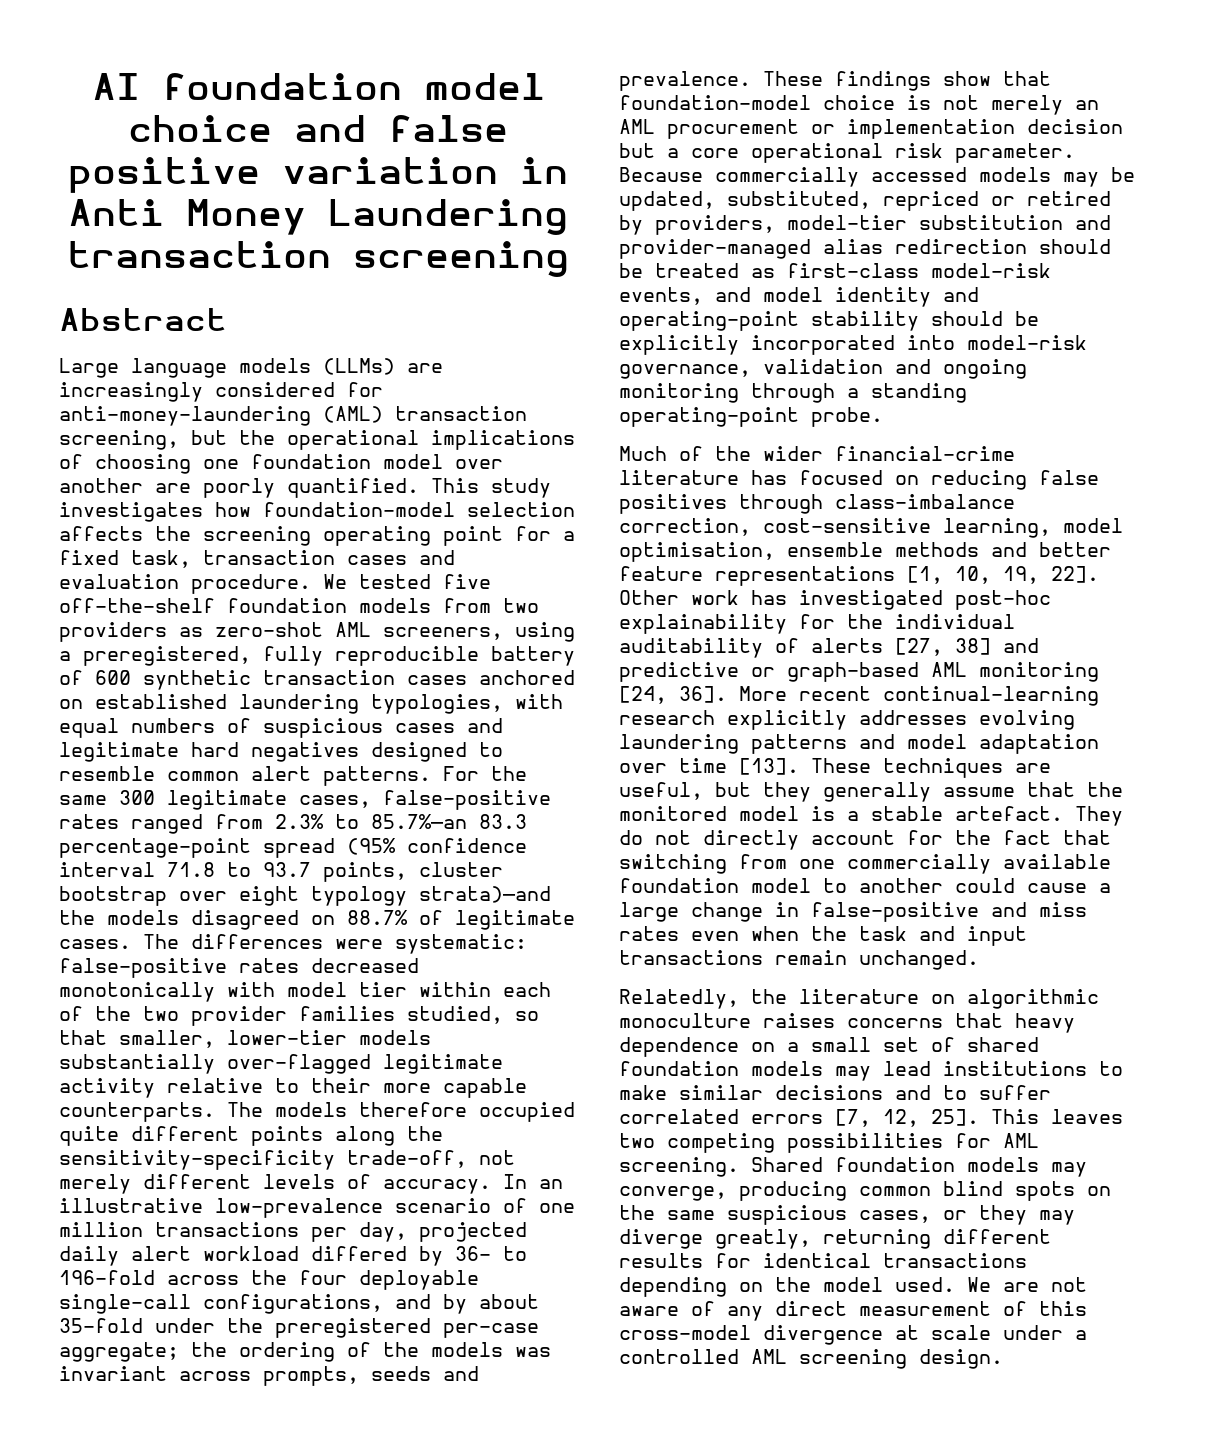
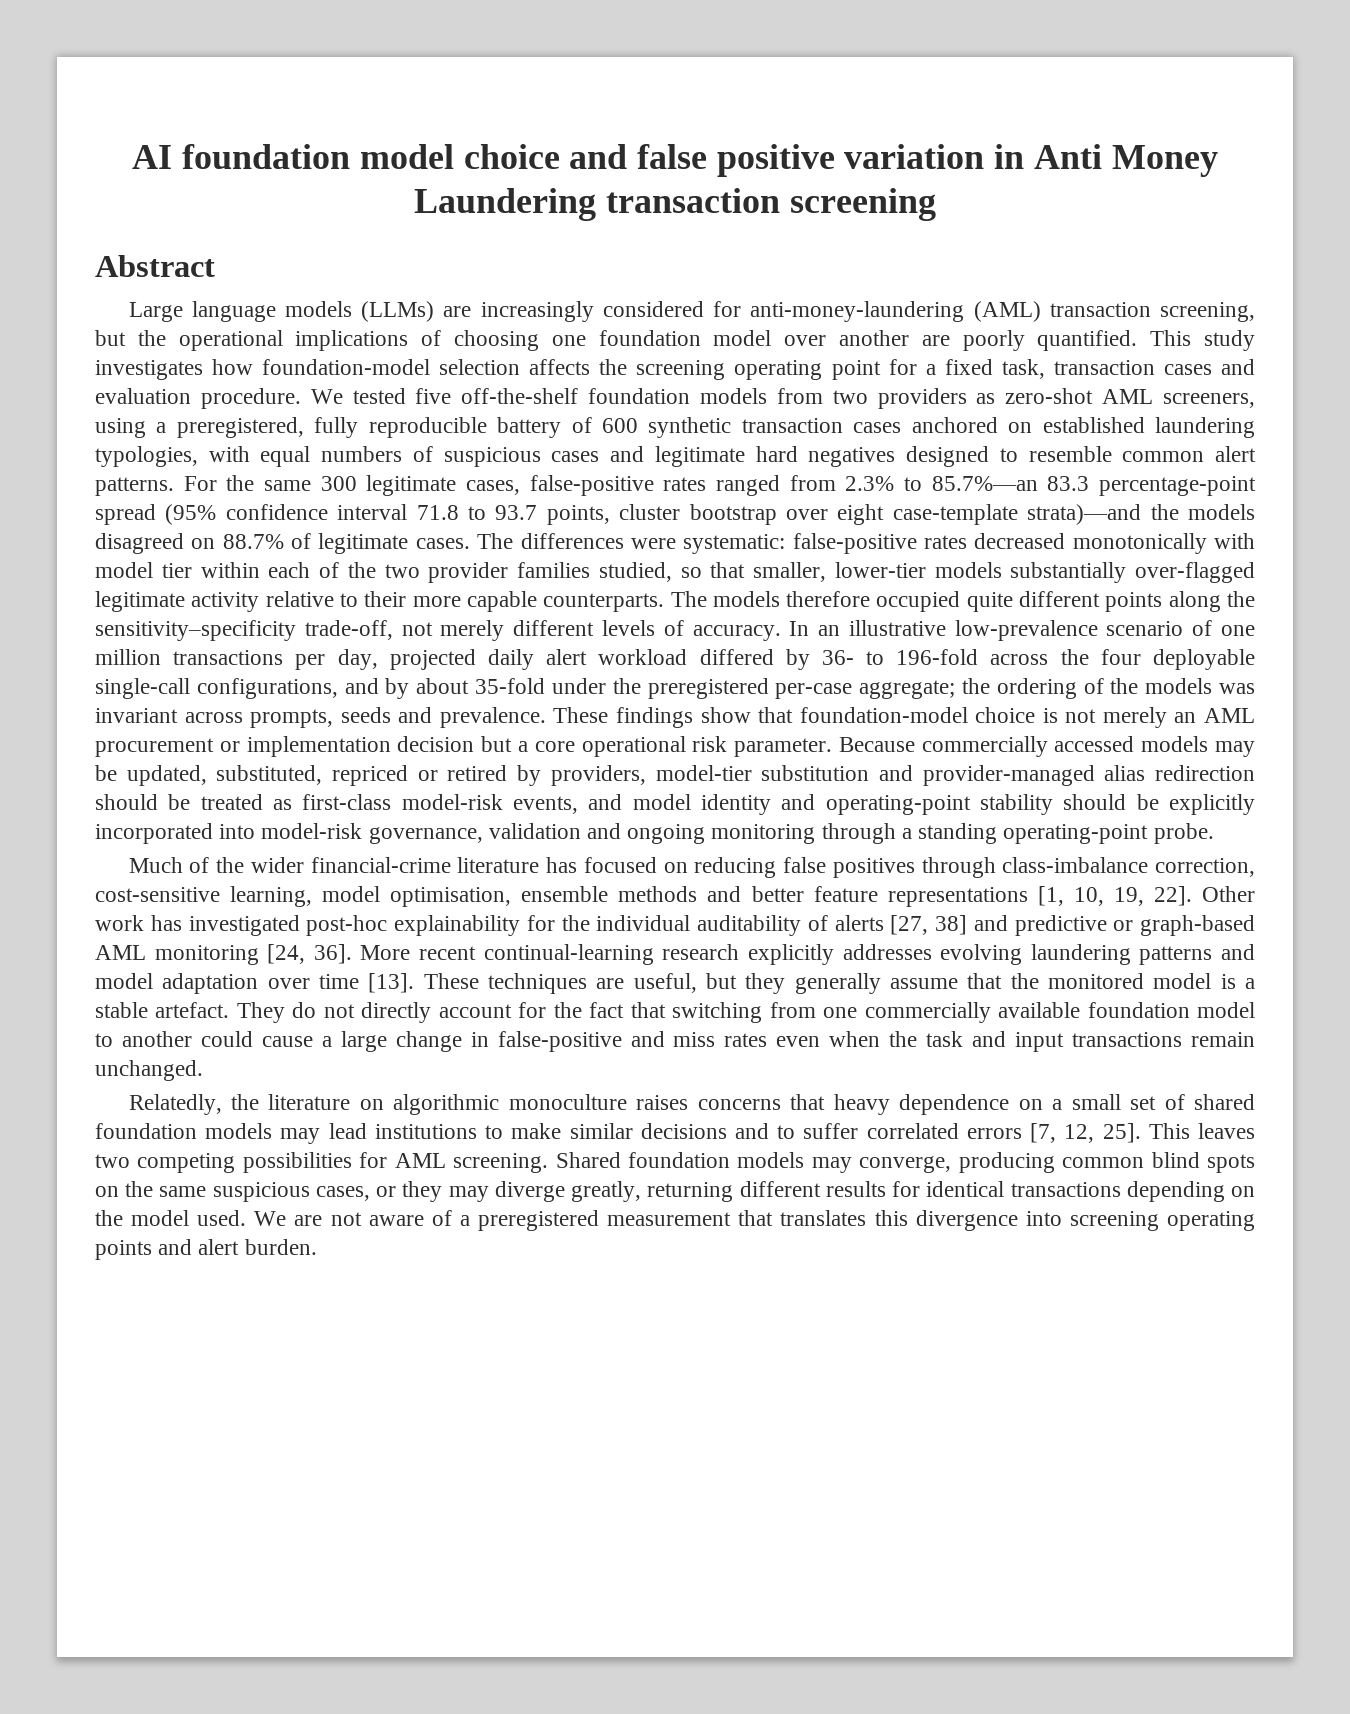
[311,886,407,906] typology -> [892,504,1018,525] case-template
[727,1301,1087,1321] [619,1325,1087,1345] [619,1349,1003,1369] any direct measurement of this cross-model divergence at scale under a controlled AML screening design. -> [459,1210,1255,1231] [95,1239,317,1260] a preregistered measurement that translates this divergence into screening operating points and alert burden.

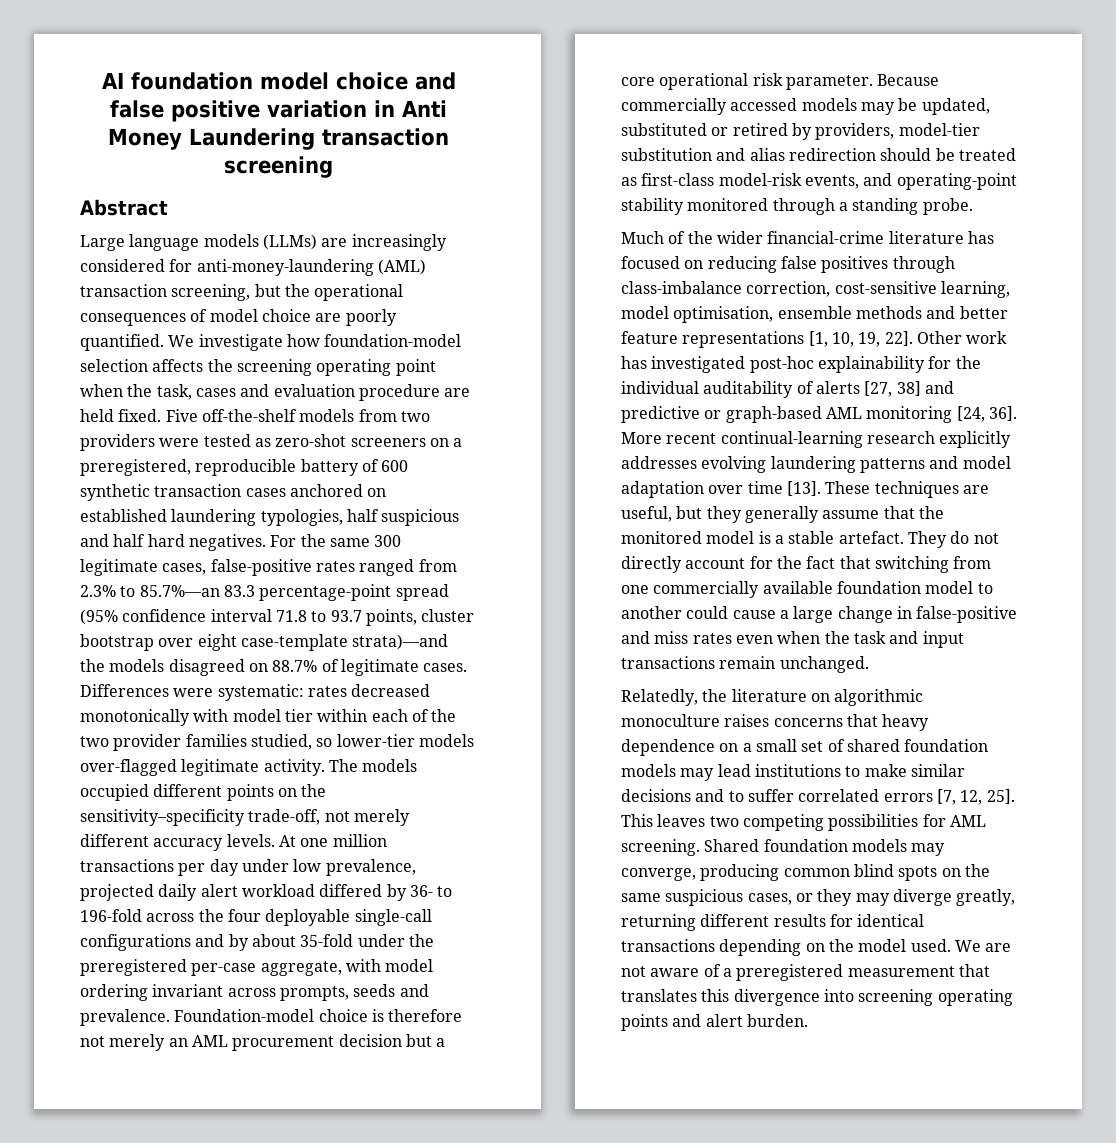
[295,330,1255,351] [95,360,203,380] implications of choosing one foundation model over another are poorly quantified. This study investigates -> [80,309,397,326] [80,334,283,351] consequences of model choice are poorly quantified. We investigate
[888,359,1255,379] [95,388,1256,409] [95,418,146,438] for a fixed task, transaction cases and evaluation procedure. We tested five off-the-shelf foundation models from two providers as zero-shot AML screeners, using -> [80,384,471,401] [80,409,430,422] [80,434,449,451] when the task, cases and evaluation procedure are held fixed. Five off-the-shelf models from two providers were tested as zero-shot screeners on
[314,417,359,438] fully -> (191, 467) none
[208,446,1256,467] [95,477,174,496] with equal numbers of suspicious cases and legitimate hard negatives designed to resemble common alert patterns. -> [346,509,460,526] [80,534,266,551] half suspicious and half hard negatives.
[477,533,624,549] The differences -> [80,684,169,697] Differences
[792,533,917,554] false-positive -> (304, 692) none
[710,562,826,582] that smaller, -> (333, 742) none
[1010,562,1127,583] substantially -> (474, 740) none
[191,591,1013,612] activity relative to their more capable counterparts. The models therefore occupied quite -> [263,759,418,776] [80,784,149,801] activity. The models occupied
[1168,591,1221,612] along -> [277,788,297,797] on
[601,620,1255,641] [95,649,378,670] levels of accuracy. In an illustrative low-prevalence scenario of one million transactions per day, -> [153,834,387,851] [80,859,416,876] accuracy levels. At one million transactions per day under low prevalence,
[196,678,338,699] configurations, -> [80,934,191,951] configurations
[859,678,1255,699] aggregate; the ordering of the models was -> [260,959,434,976] [80,984,148,1001] aggregate, with model ordering
[553,707,968,728] These findings show that foundation-model -> [174,1009,315,1022] Foundation-model
(1058, 715) none -> [388,1009,463,1022] therefore
[219,736,391,757] or implementation -> (335, 1043) none
[216,765,409,786] substituted, repriced -> [621,123,707,136] substituted
[922,765,1095,786] provider-managed -> (746, 154) none
[632,794,1255,815] [95,823,816,844] model identity and operating-point stability should be explicitly incorporated into model-risk governance, validation and ongoing monitoring -> [896,173,1017,190] [621,198,769,215] operating-point stability monitored
[1003,824,1149,844] operating-point -> (919, 206) none

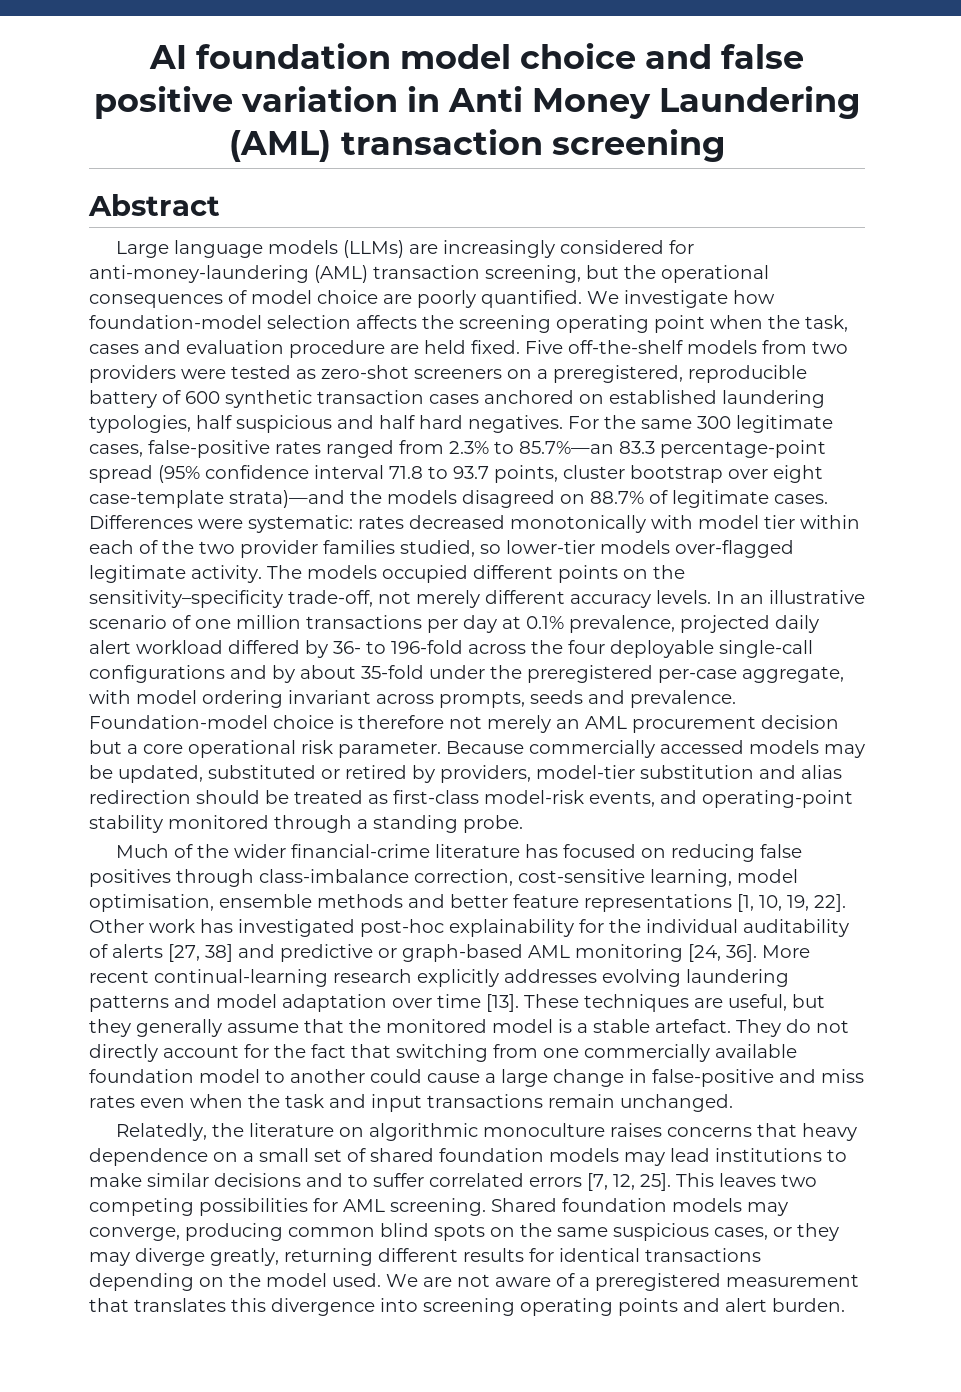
(315, 139) none -> [229,130,332,162] (AML)
[278,835,296,847] At -> [716,590,865,604] [89,615,191,629] In an illustrative scenario of
[241,859,322,872] under low -> [502,616,564,629] at 0.1%

